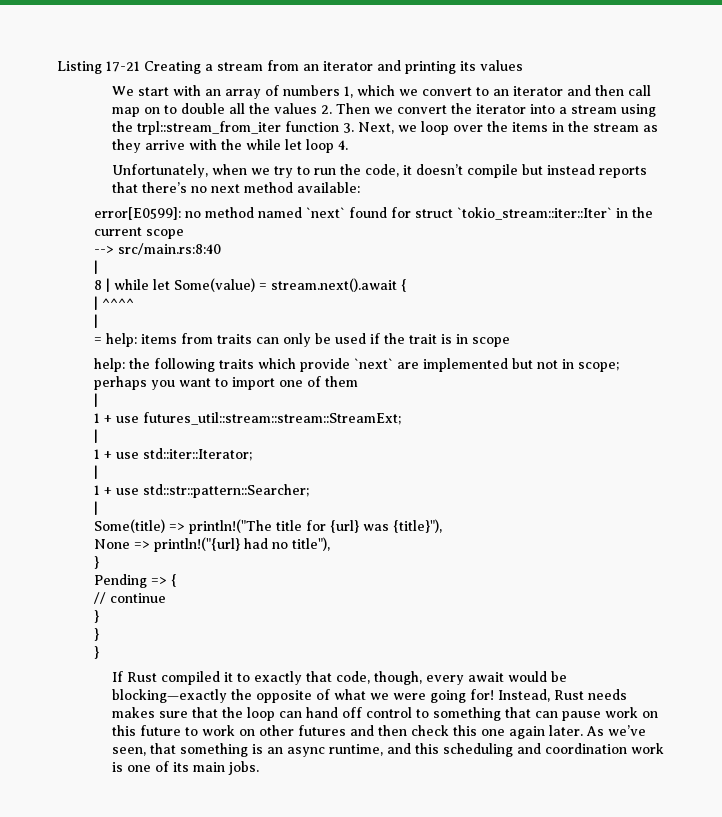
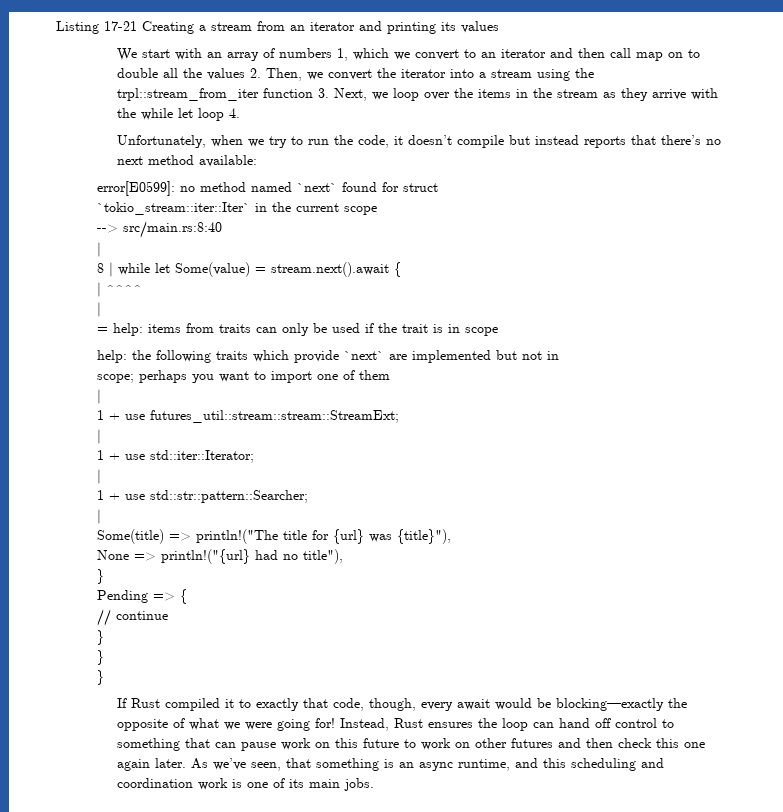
[336,103,371,114] Then -> [265,68,302,81] Then,
(453, 213) none -> (438, 187) //
(574, 364) none -> (559, 355) //
[588,689,628,700] [112,707,219,718] needs makes sure that -> [427,722,473,728] ensures

